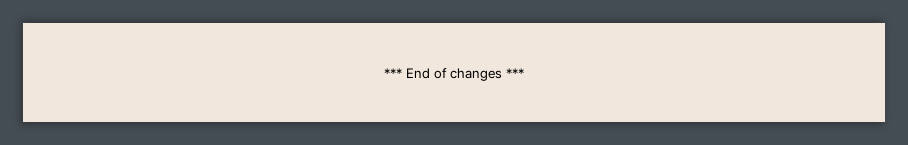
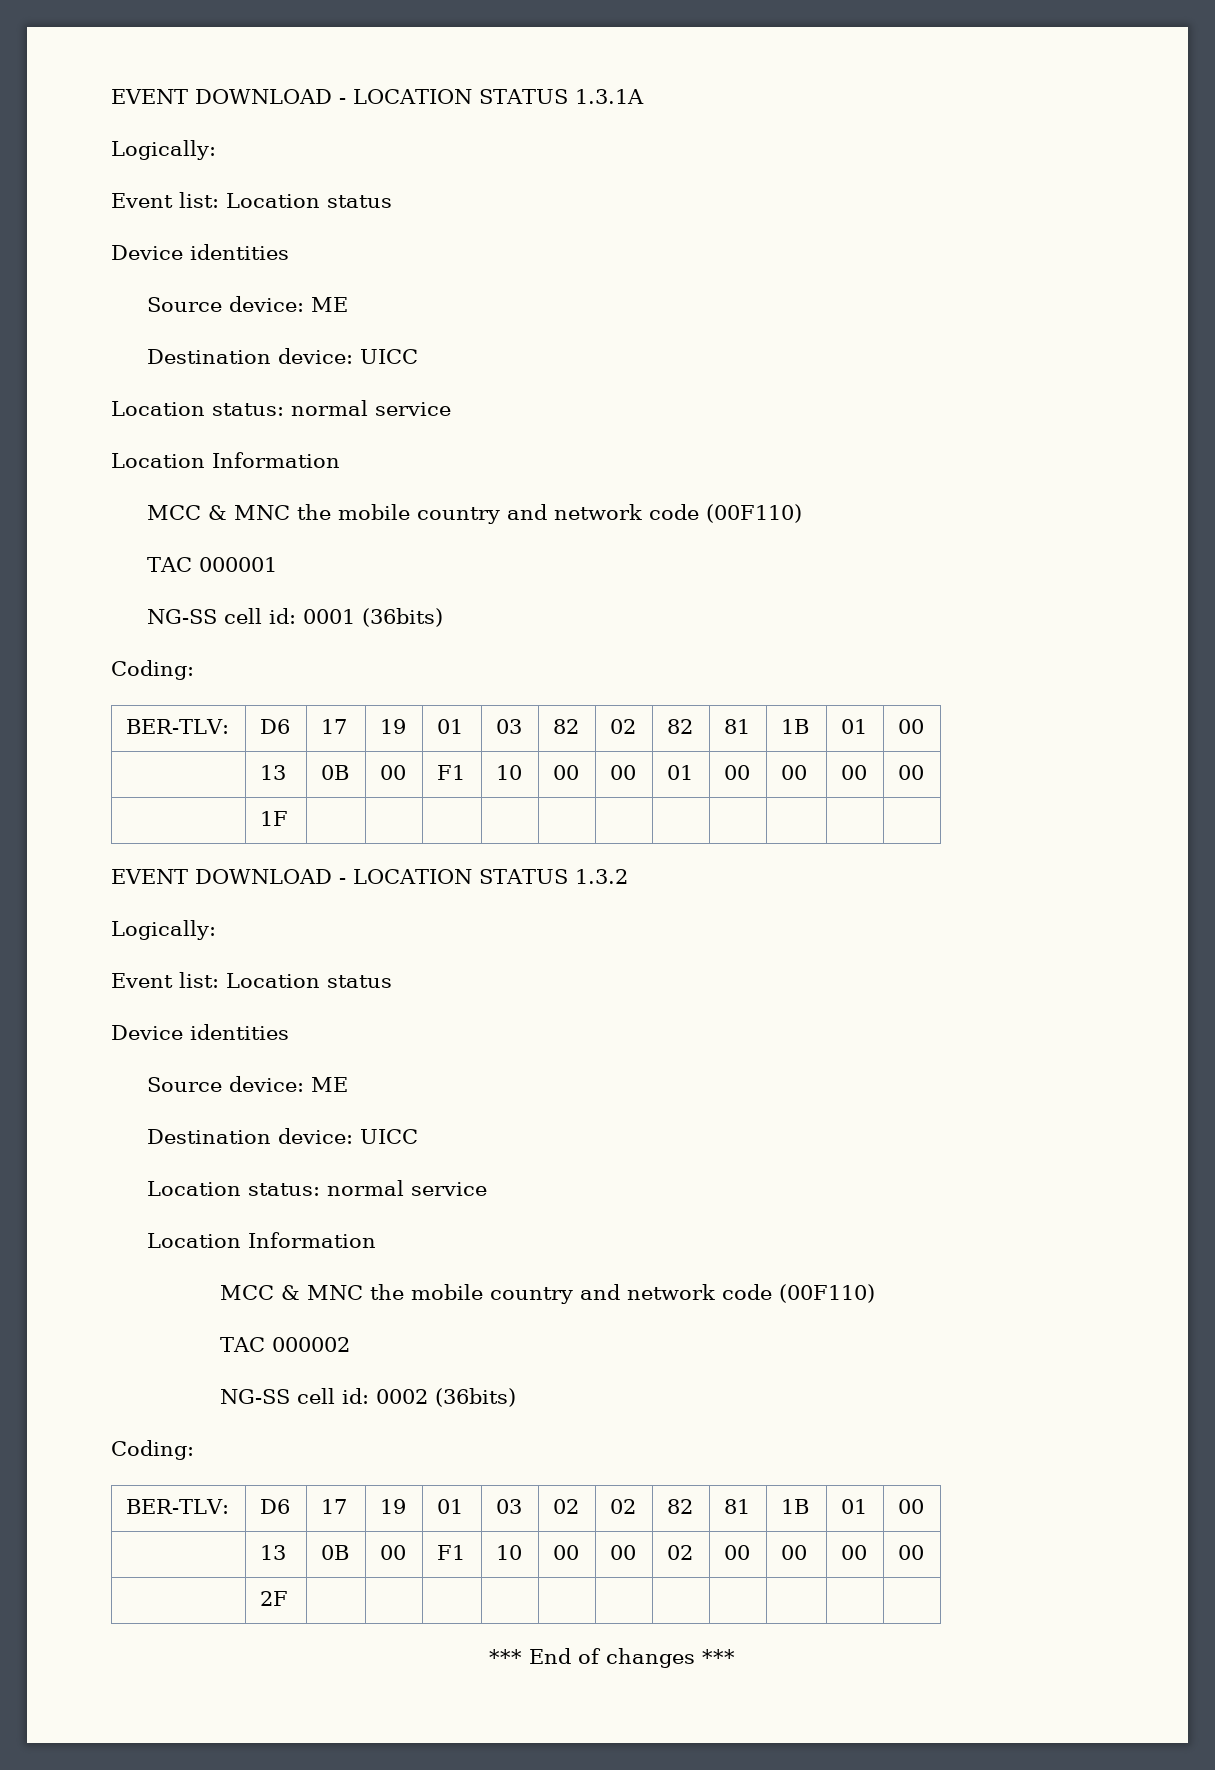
(384, 73) none -> [111,89,644,104] [111,140,216,160] [111,192,392,208] [111,244,289,260] [147,296,349,312] [147,348,419,364] [111,400,451,416] [111,452,340,468] [147,504,803,524] [147,557,278,572] [147,608,444,627] [111,660,194,680] [126,719,230,734] [260,719,291,734] [321,719,348,734] [380,719,407,734] [437,719,464,734] [496,719,523,734] [553,719,580,734] [610,719,637,734] [667,719,694,734] [724,719,751,734] [781,719,810,734] [841,719,868,734] [898,719,925,734] [260,765,287,780] [321,765,350,780] [380,765,407,780] [437,765,466,780] [496,765,523,780] [553,765,580,780] [610,765,637,780] [667,765,694,780] [724,765,751,780] [781,765,808,780] [841,765,868,780] [898,765,925,780] [260,811,289,826] [111,869,628,884] [111,920,216,940] [111,972,392,988] [111,1024,289,1040] [147,1076,349,1092] [147,1128,419,1144] [147,1180,488,1196] [147,1232,377,1248] [220,1284,876,1304] [220,1337,350,1352] [220,1388,517,1407] [111,1440,194,1460] [126,1499,230,1514] [260,1499,291,1514] [321,1499,348,1514] [380,1499,407,1514] [437,1499,464,1514] [496,1499,523,1514] [553,1499,580,1514] [610,1499,637,1514] [667,1499,694,1514] [724,1499,751,1514] [781,1499,810,1514] [841,1499,868,1514] [898,1499,925,1514] [260,1545,287,1560] [321,1545,350,1560] [380,1545,407,1560] [437,1545,466,1560] [496,1545,523,1560] [553,1545,580,1560] [610,1545,637,1560] [667,1545,694,1560] [724,1545,751,1560] [781,1545,808,1560] [841,1545,868,1560] [898,1545,925,1560] [260,1591,289,1606] EVENT DOWNLOAD - LOCATION STATUS 1.3.1A // Logically: // Event list: Location status // Device identities // Source device: ME // Destination device: UICC // Location status: normal service // Location Information // MCC & MNC the mobile country and network code (00F110) // TAC 000001 // NG-SS cell id: 0001 (36bits) // Coding: // BER-TLV: | D6 | 17 | 19 | 01 | 03 | 82 | 02 | 82 | 81 | 1B | 01 | 00 // | 13 | 0B | 00 | F1 | 10 | 00 | 00 | 01 | 00 | 00 | 00 | 00 // | 1F | | | | | | | | | | | // EVENT DOWNLOAD - LOCATION STATUS 1.3.2 // Logically: // Event list: Location status // Device identities // Source device: ME // Destination device: UICC // Location status: normal service // Location Information // MCC & MNC the mobile country and network code (00F110) // TAC 000002 // NG-SS cell id: 0002 (36bits) // Coding: // BER-TLV: | D6 | 17 | 19 | 01 | 03 | 02 | 02 | 82 | 81 | 1B | 01 | 00 // | 13 | 0B | 00 | F1 | 10 | 00 | 00 | 02 | 00 | 00 | 00 | 00 // | 2F | | | | | | | | | | | //

